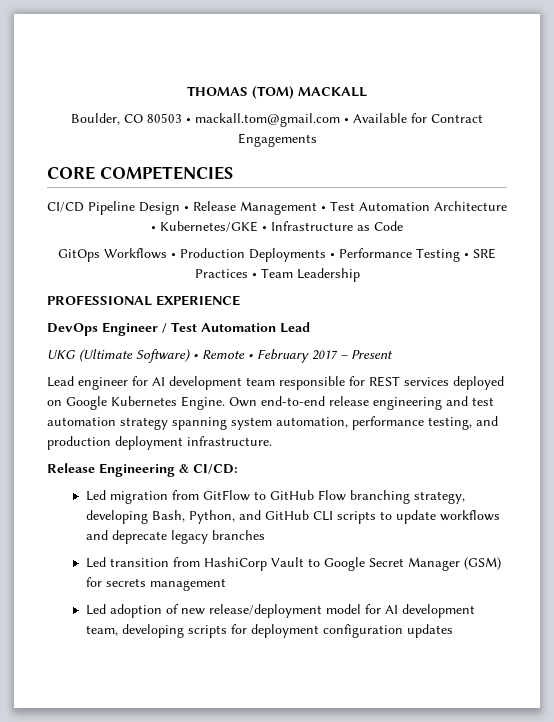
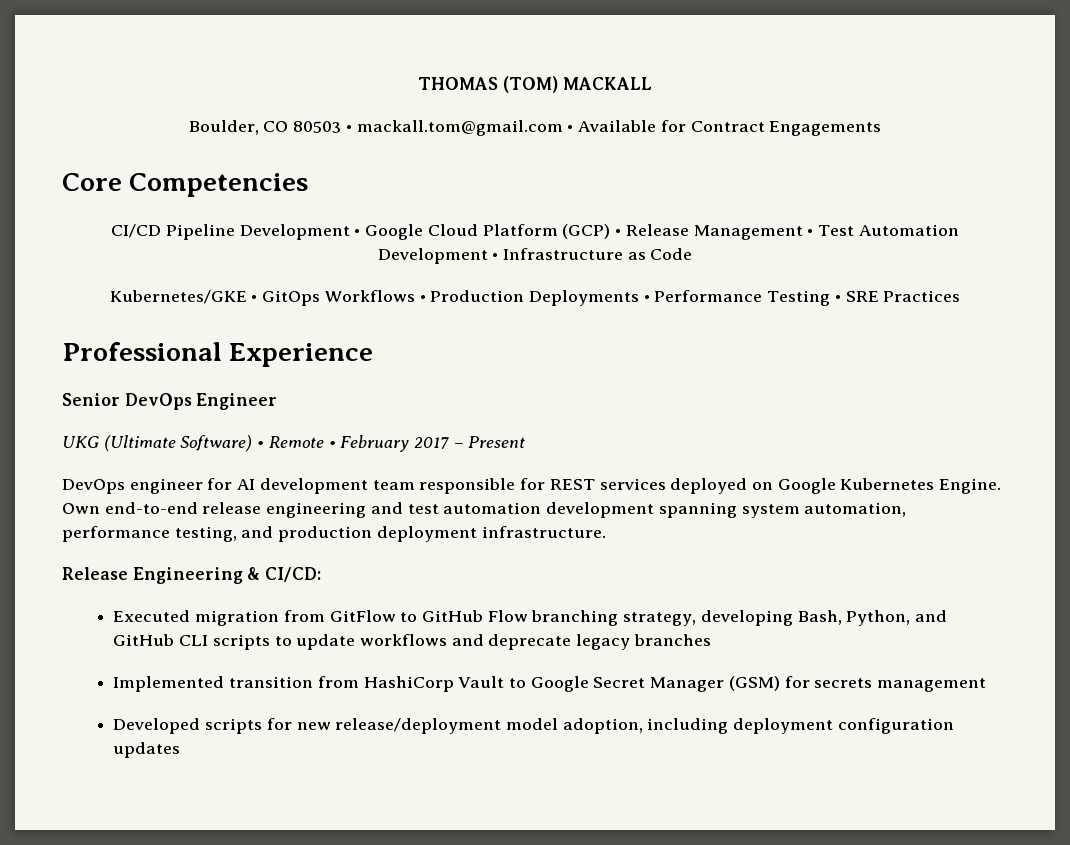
[47,166,233,180] CORE COMPETENCIES -> [62,173,309,197] Core Competencies
[139,202,180,215] Design -> [239,224,611,240] Development • Google Cloud Platform (GCP)
[434,201,507,211] [151,221,258,232] Architecture • Kubernetes/GKE -> [377,248,488,264] Development
(403, 226) none -> [109,290,258,304] Kubernetes/GKE •
[251,268,360,282] [47,295,240,306] [47,322,310,336] • Team Leadership // PROFESSIONAL EXPERIENCE // DevOps Engineer / Test Automation Lead -> [62,342,374,367] [62,393,278,410] // Professional Experience // Senior DevOps Engineer
[47,376,74,387] Lead -> [62,479,125,494] DevOps
[120,417,168,430] strategy -> [546,502,655,518] development
[85,490,106,501] Led -> [113,610,191,622] Executed
[85,557,106,568] Led -> [113,676,225,692] Implemented
[85,604,475,618] [85,624,247,638] Led adoption of new release/deployment model for AI development team, developing scripts for -> [113,718,729,734] Developed scripts for new release/deployment model adoption, including

